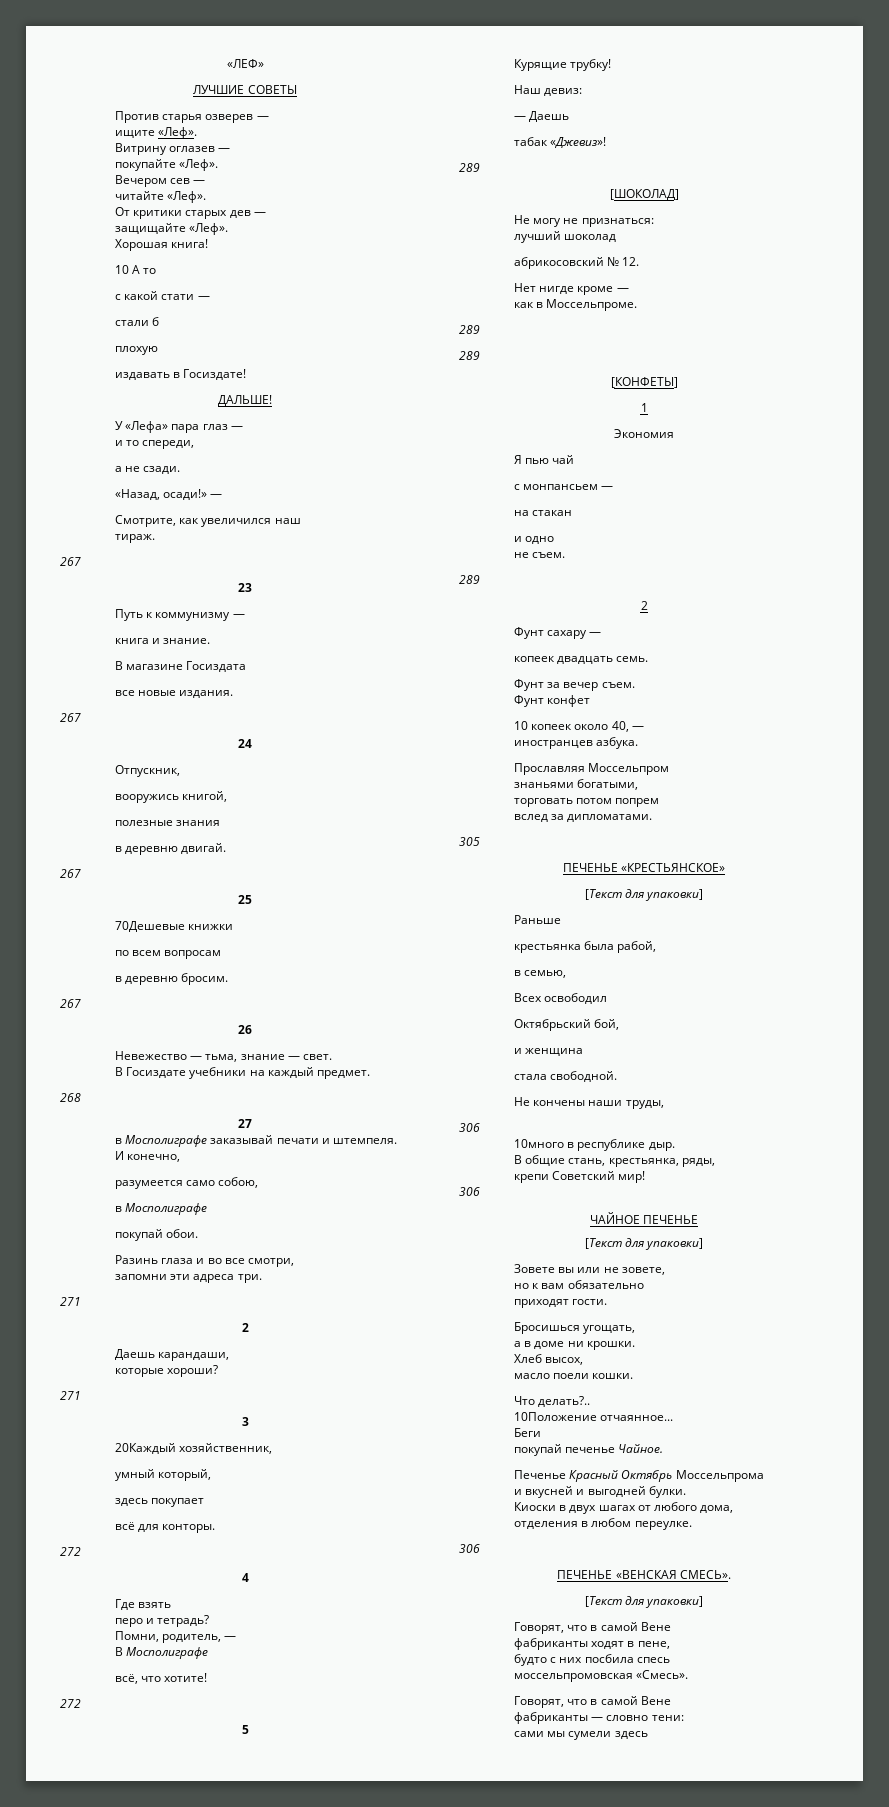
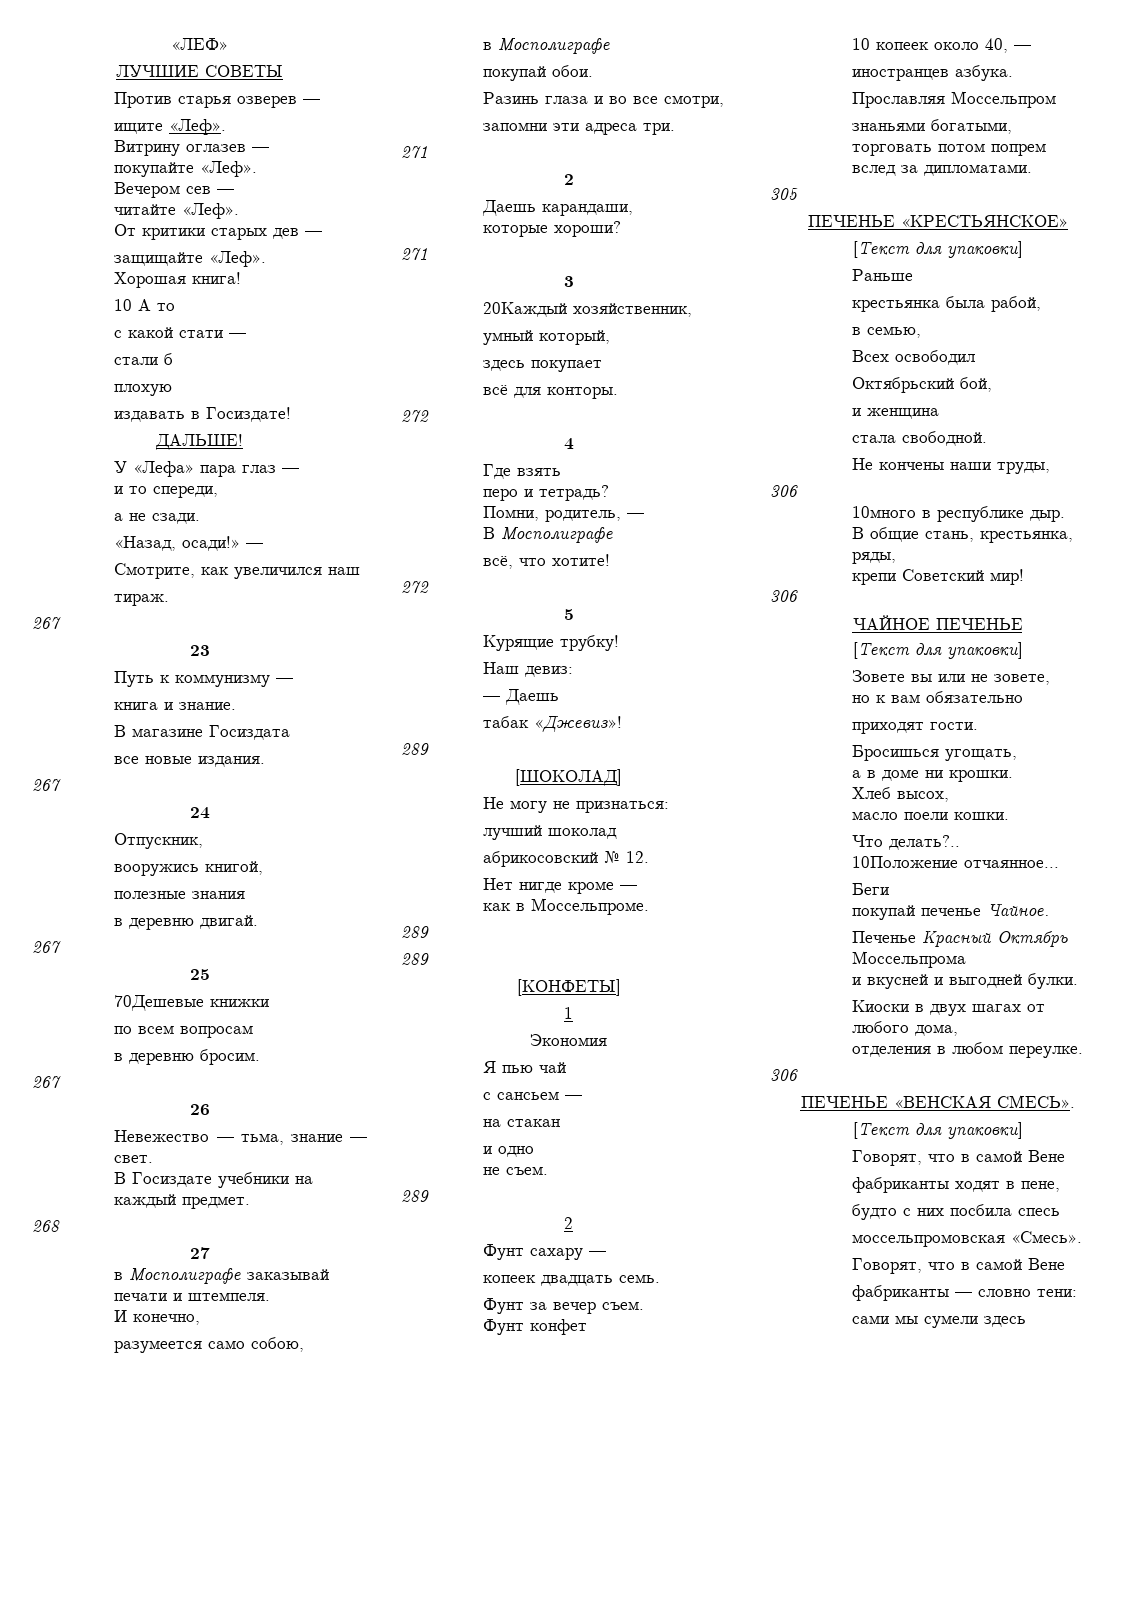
[523,484,599,490] монпансьем -> [497,1091,560,1100] сансьем

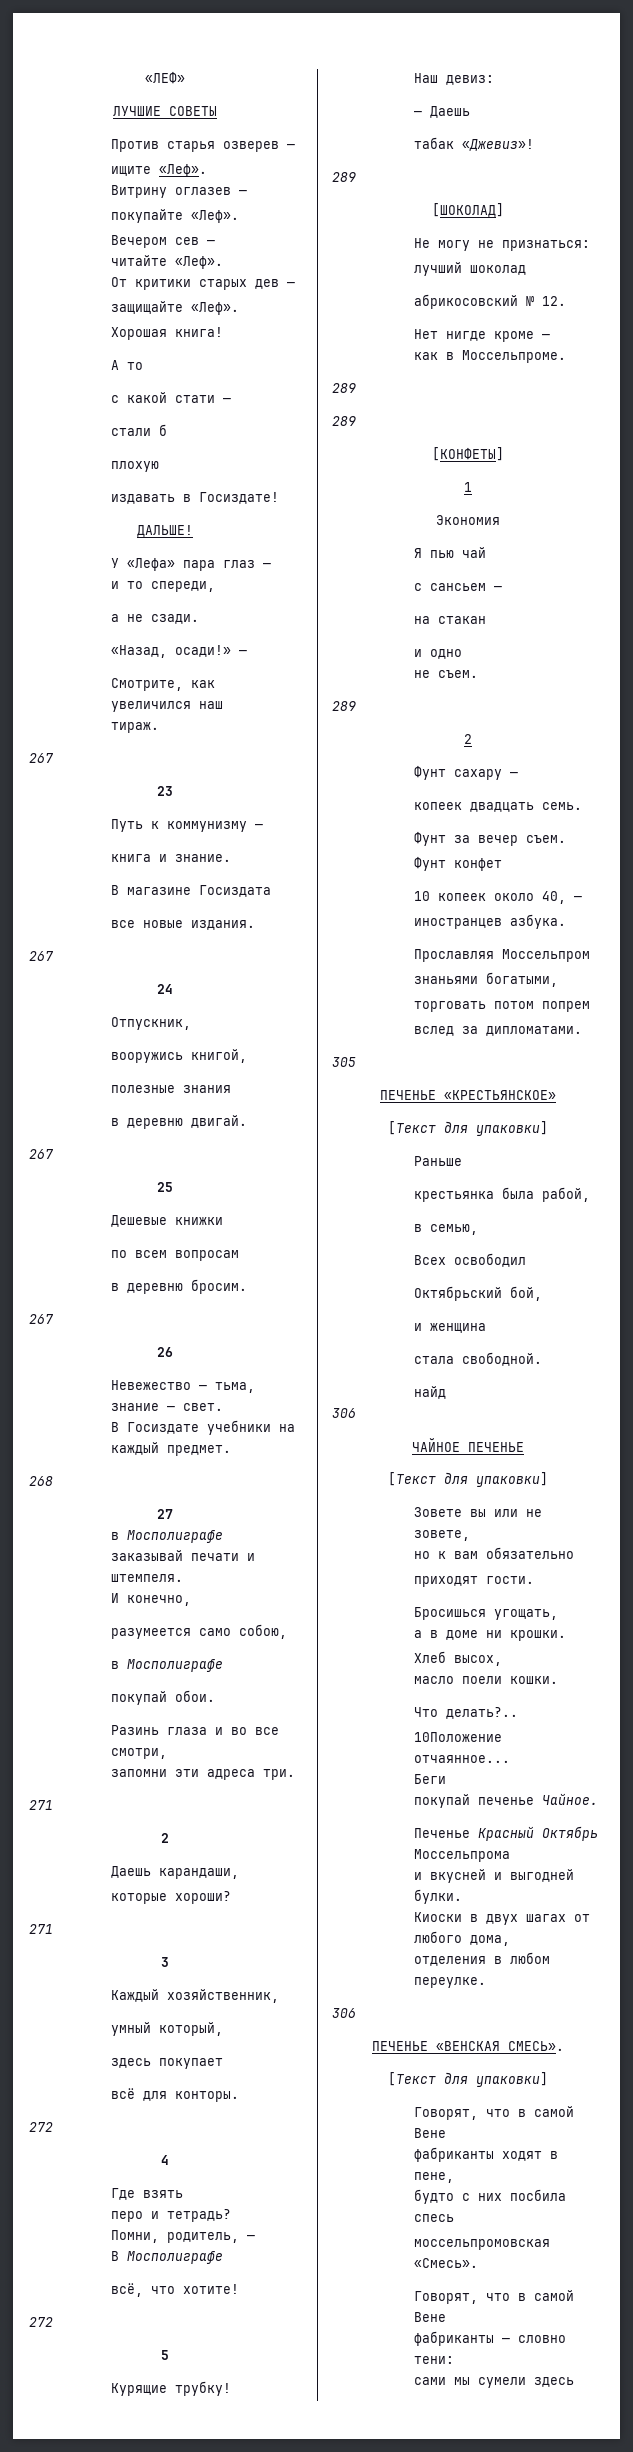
[114,299,133,311] 10 -> (223, 332) none
[114,995,205,1011] 70Дешевые -> [110,1215,167,1227] Дешевые
[483,302,568,317] 20Каждый -> [110,1989,159,2002] Каждый
[852,458,1051,474] [770,485,798,497] [852,506,1066,522] [852,527,1074,543] [852,552,897,564] [852,569,1025,585] Не кончены наши труды, // 306 // 10много в республике дыр. // В общие стань, крестьянка, ряды, // крепи Советский мир! -> [413,1386,446,1399] найд

